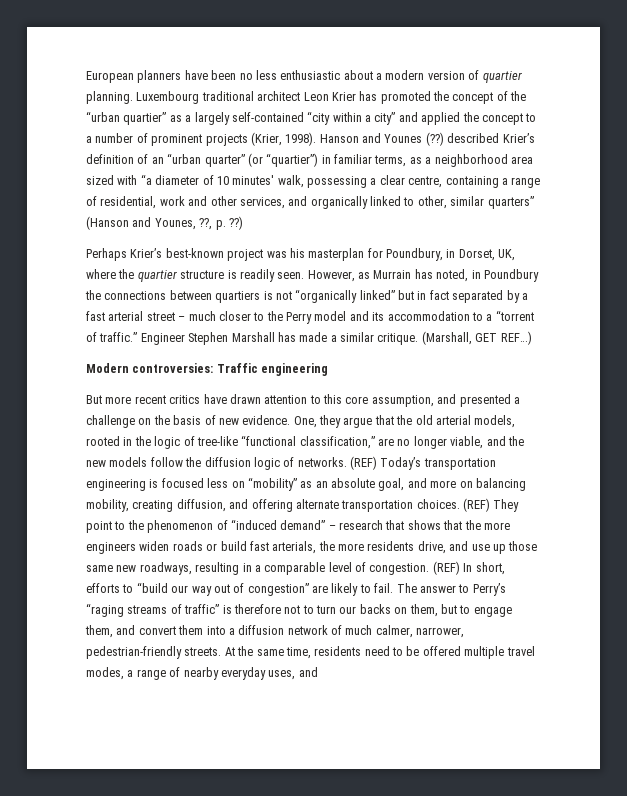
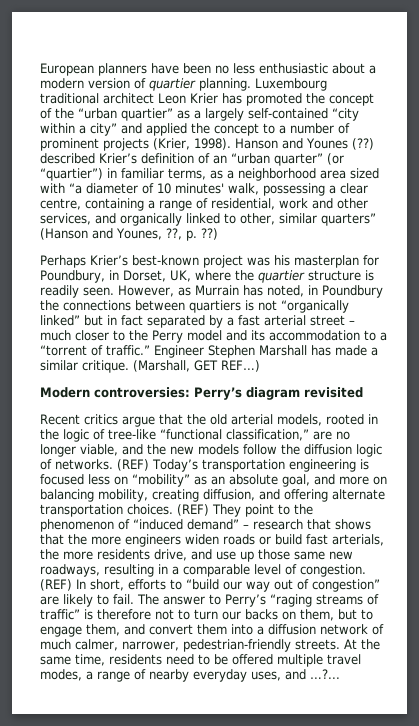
[216,363,329,376] [86,394,520,407] [86,415,341,428] Traffic engineering // But more recent critics have drawn attention to this core assumption, and presented a challenge on the basis of new evidence. One, they -> [194,387,363,400] [40,414,118,425] Perry’s diagram revisited // Recent critics
(318, 672) none -> [310,669,340,679] …?...

